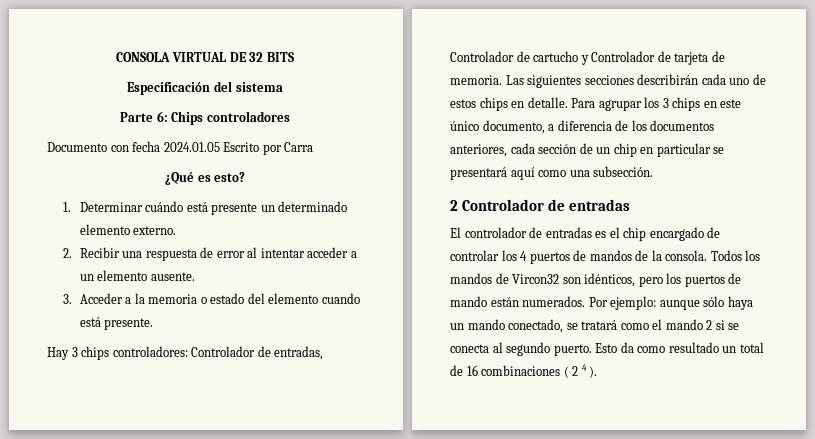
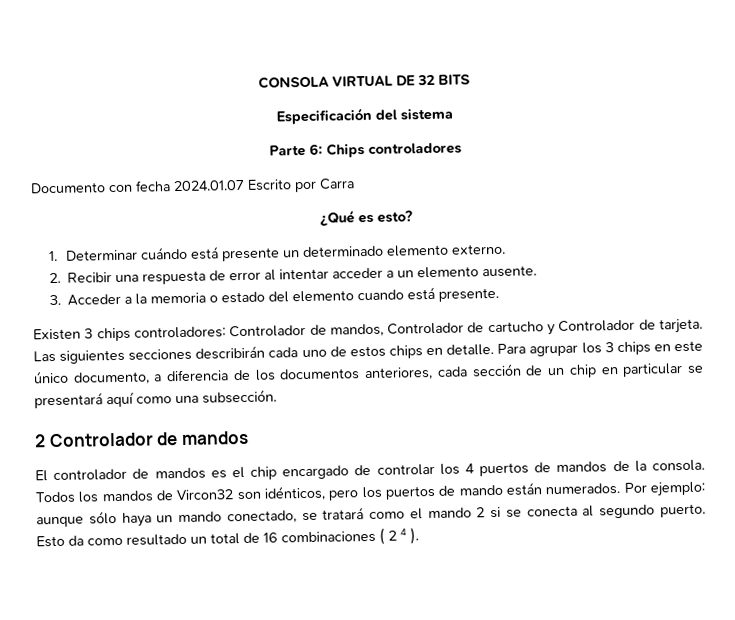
[163,142,220,152] 2024.01.05 -> [173,179,245,192] 2024.01.07
[47,347,69,360] Hay -> [33,328,81,341] Existen
[274,346,324,360] entradas, -> [329,323,384,337] mandos,
[674,51,725,65] [450,75,502,85] tarjeta de memoria. -> [658,318,703,334] tarjeta.
[568,199,630,211] entradas -> [180,430,249,445] mandos
[545,227,592,238] entradas -> [154,467,206,480] mandos

